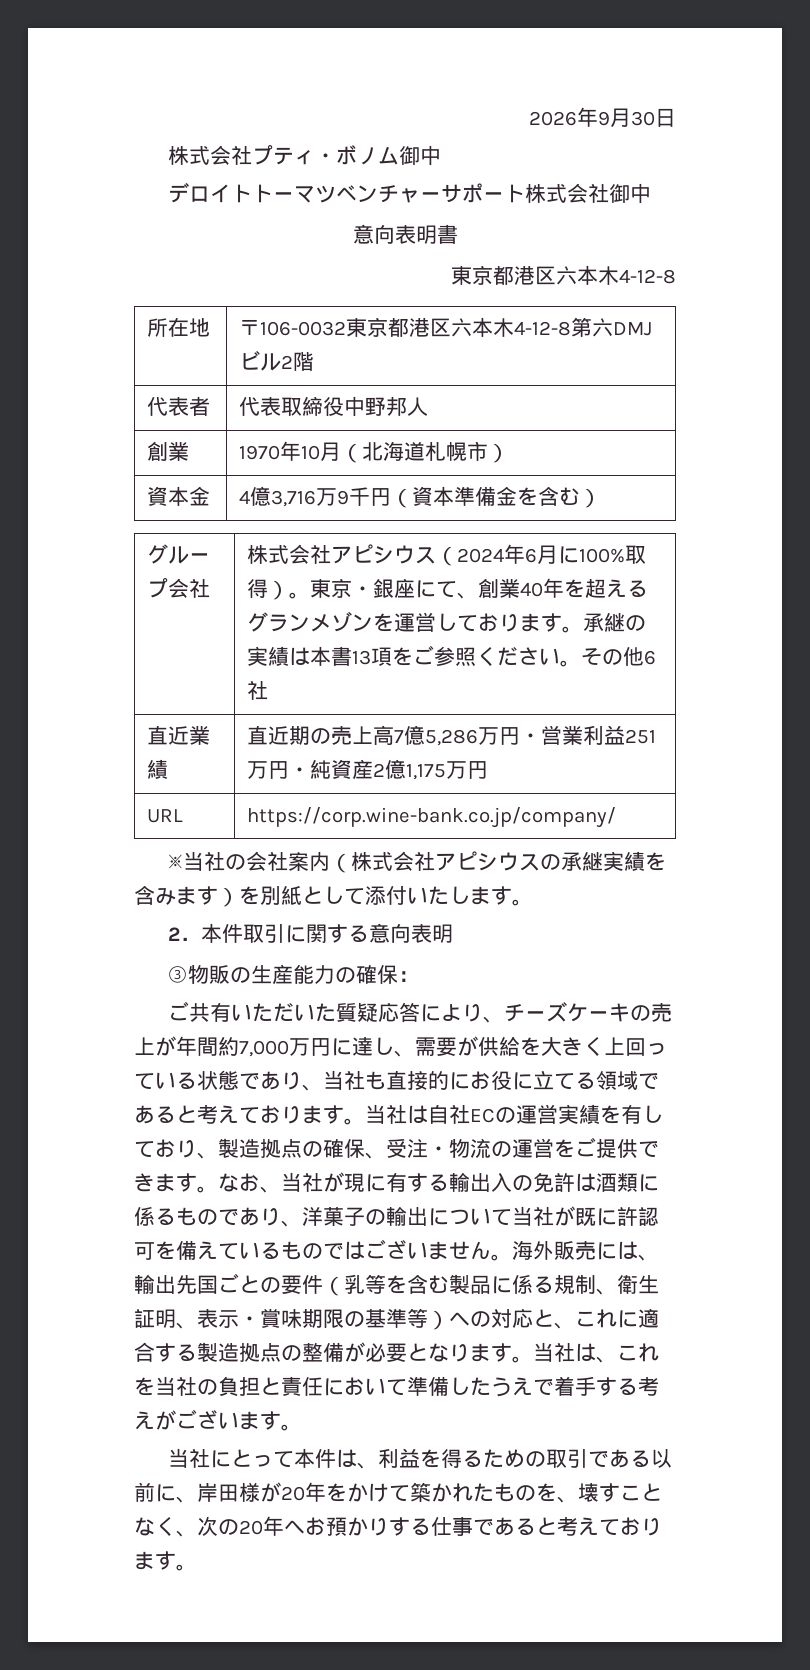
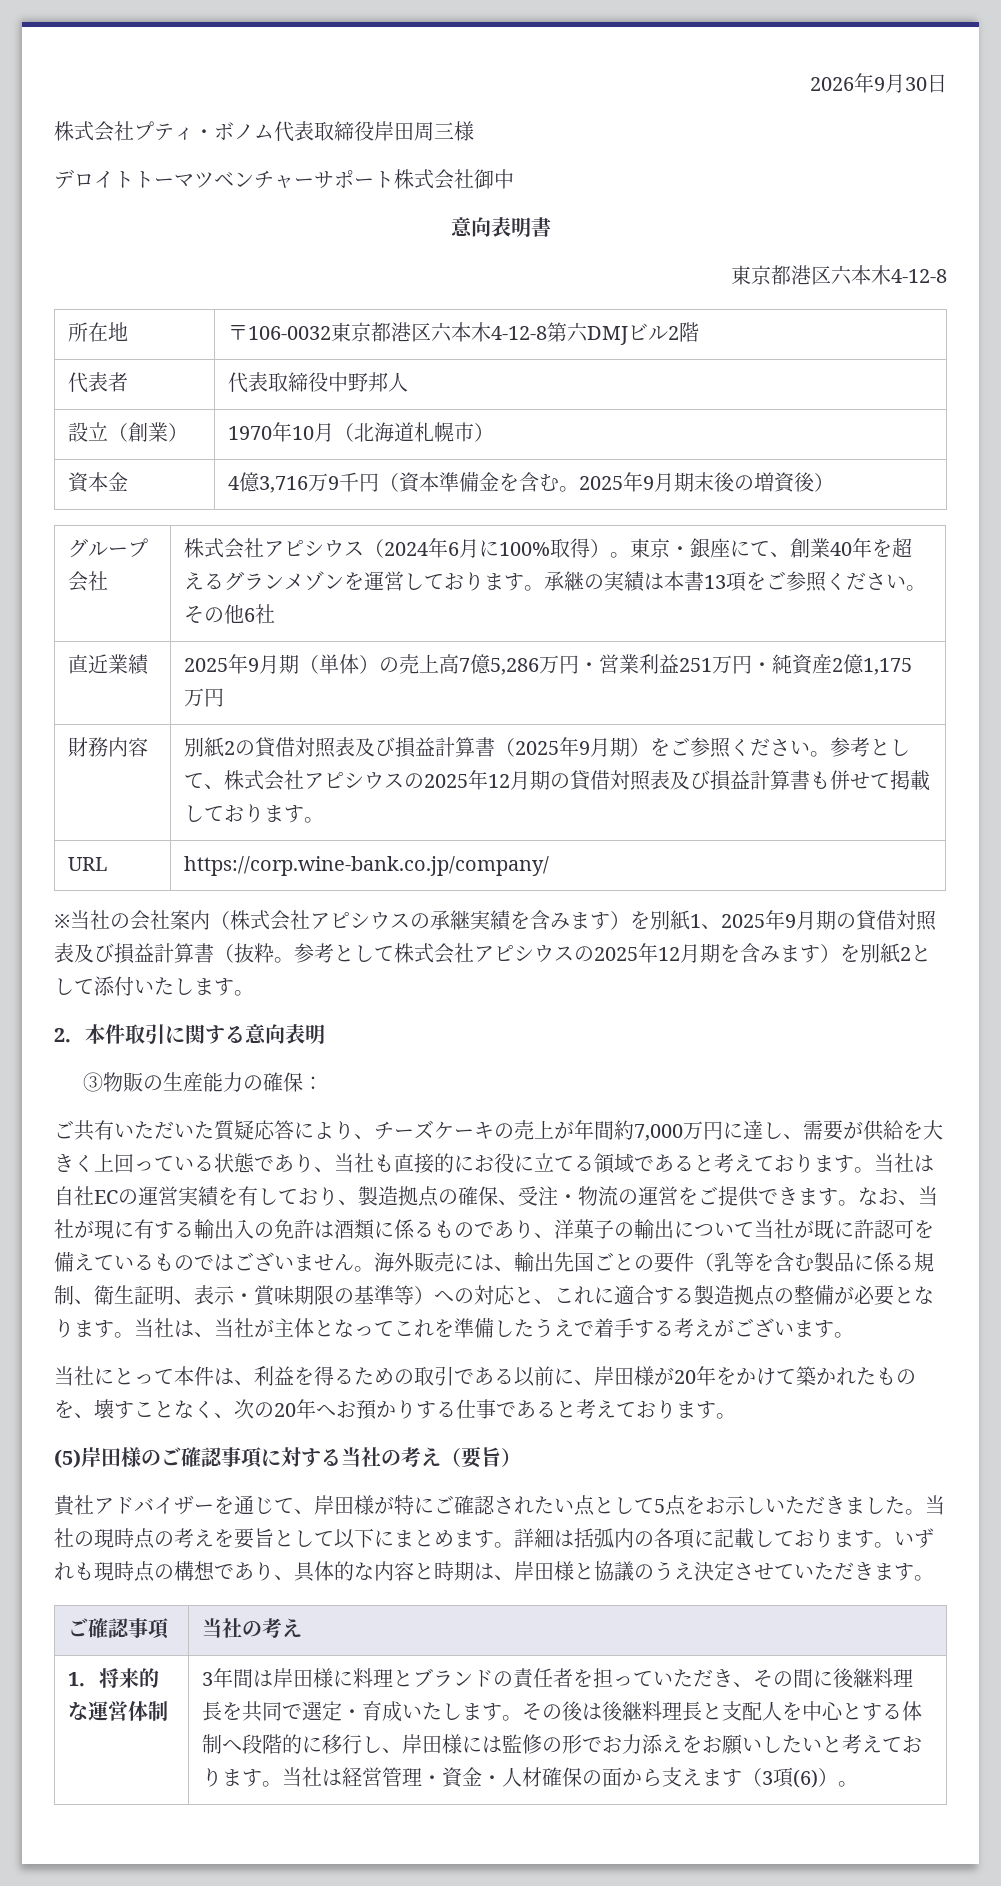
[398,145,441,166] 御中 -> [274,121,474,142] 代表取締役岸田周三様
[146,441,189,461] 創業 -> [68,422,189,442] 設立（創業）
(580, 496) none -> [559,472,816,493] 。2025年9月期末後の増資後
[246,726,310,745] 直近期 -> [184,654,380,674] 2025年9月期（単体）
(488, 770) none -> [68,737,149,757] [184,737,911,758] [184,770,931,791] [184,804,325,823] // 財務内容 | 別紙2の貸借対照表及び損益計算書（2025年9月期）をご参照ください。参考として、株式会社アピシウスの2025年12月期の貸借対照表及び損益計算書も併せて掲載しております。
(302, 895) none -> [690,910,937,931] [54,943,911,964] 1、2025年9月期の貸借対照表及び損益計算書（抜粋。参考として株式会社アピシウスの2025年12月期を含みます）を別紙2
[617,1343,659,1362] [134,1376,407,1397] これを当社の負担と責任において -> [214,1318,454,1338] 当社が主体となってこれを
(197, 1567) none -> [54,1447,521,1468] [54,1495,945,1516] [54,1528,934,1549] [54,1561,934,1582] [68,1618,170,1639] [202,1618,303,1638] [68,1668,160,1688] [68,1701,169,1721] [202,1668,914,1689] [202,1701,923,1722] [202,1734,923,1755] [202,1767,859,1788] // (5)岸田様のご確認事項に対する当社の考え（要旨） // 貴社アドバイザーを通じて、岸田様が特にご確認されたい点として5点をお示しいただきました。当社の現時点の考えを要旨として以下にまとめます。詳細は括弧内の各項に記載しております。いずれも現時点の構想であり、具体的な内容と時期は、岸田様と協議のうえ決定させていただきます。 // ご確認事項 | 当社の考え // 1．将来的な運営体制 | 3年間は岸田様に料理とブランドの責任者を担っていただき、その間に後継料理長を共同で選定・育成いたします。その後は後継料理長と支配人を中心とする体制へ段階的に移行し、岸田様には監修の形でお力添えをお願いしたいと考えております。当社は経営管理・資金・人材確保の面から支えます（3項(6)）。

